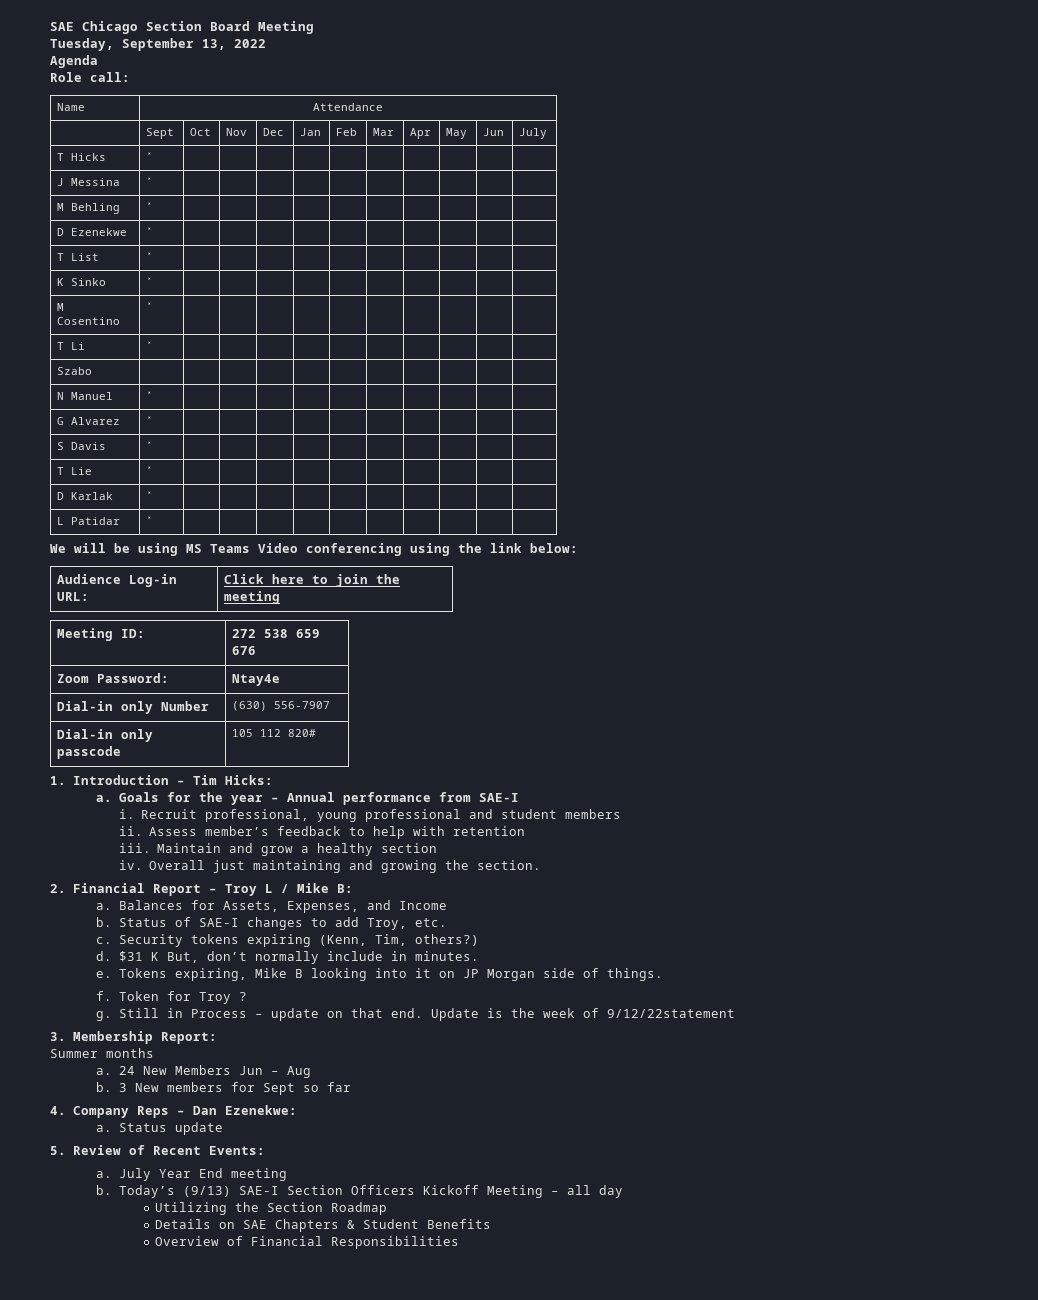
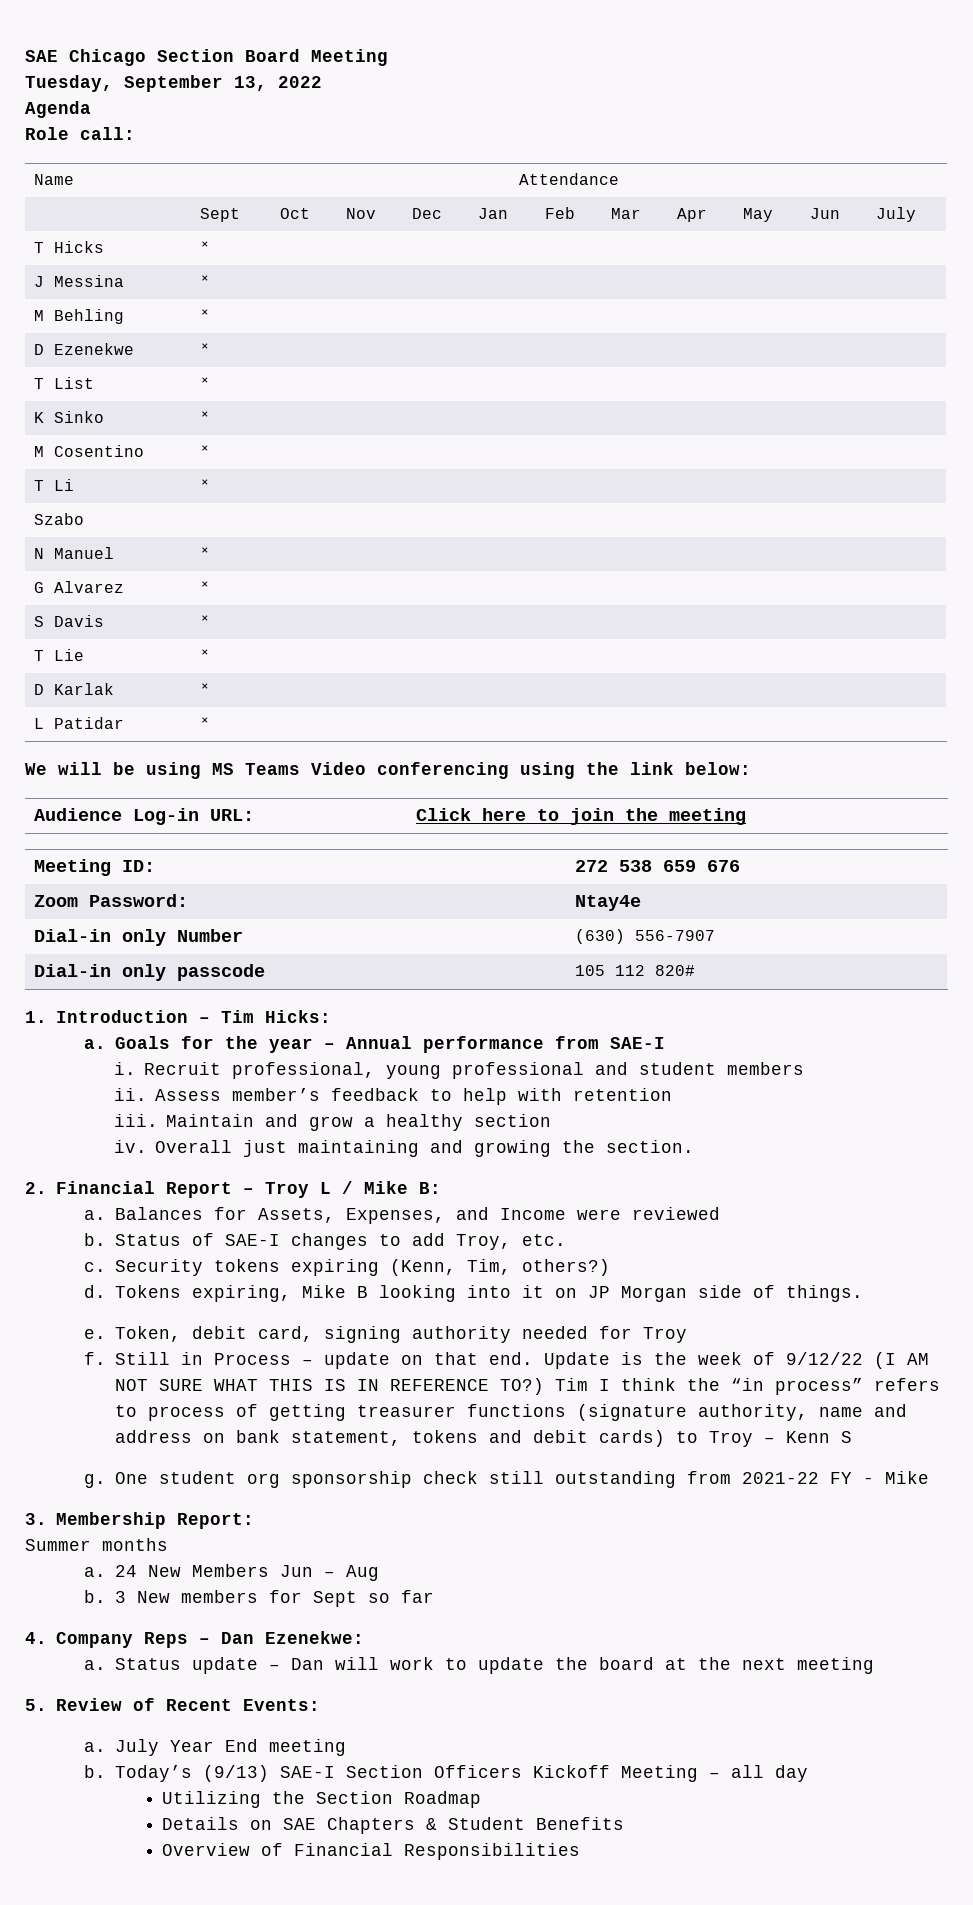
(447, 905) none -> [576,1207,720,1220] were reviewed
[118,951,479,964] [95,971,112,978] $31 K But, don’t normally include in minutes. // e. -> (107, 1291) none
[95,991,159,1001] f. Token -> [84,1326,588,1343] e. Token, debit card, signing authority needed
[238,992,247,1001] [95,1011,112,1021] ? // g. -> [84,1352,107,1365] // f.
[606,1009,735,1018] 9/12/22statement -> [785,1352,929,1369] [114,1378,940,1395] [114,1404,907,1421] [114,1430,852,1447] [84,1471,929,1488] 9/12/22 (I AM NOT SURE WHAT THIS IS IN REFERENCE TO?) Tim I think the “in process” refers to process of getting treasurer functions (signature authority, name and address on bank statement, tokens and debit cards) to Troy – Kenn S // g. One student org sponsorship check still outstanding from 2021-22 FY - Mike
(223, 1128) none -> [268,1657,874,1674] – Dan will work to update the board at the next meeting

